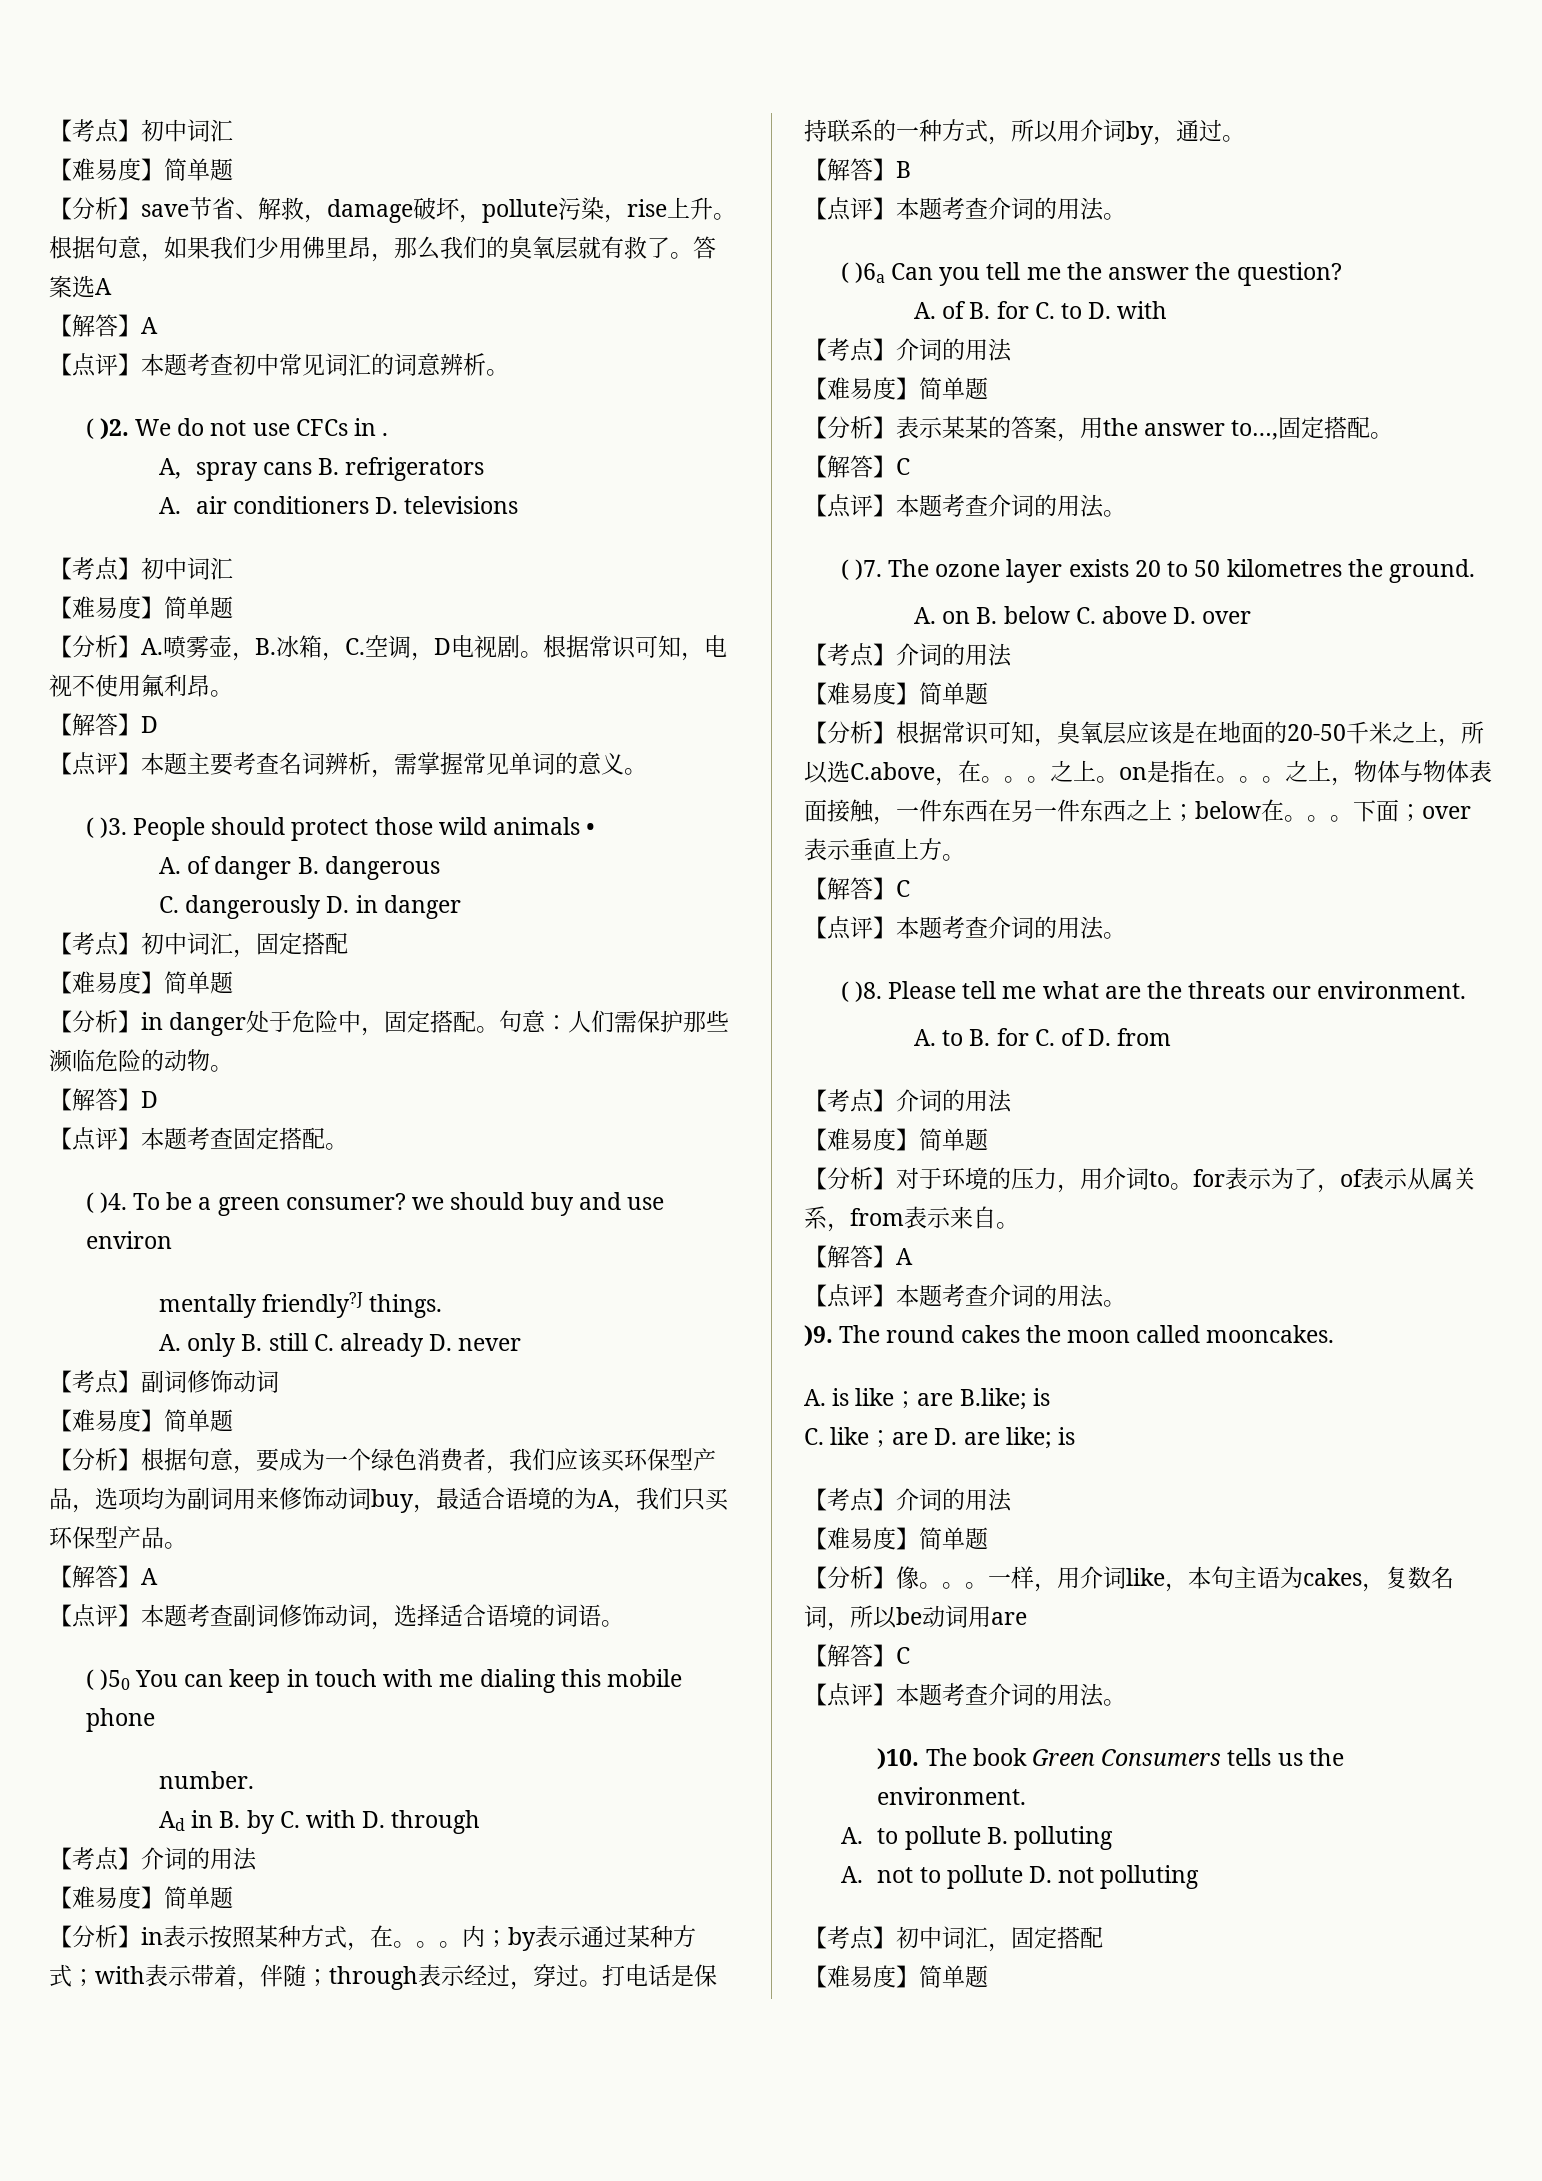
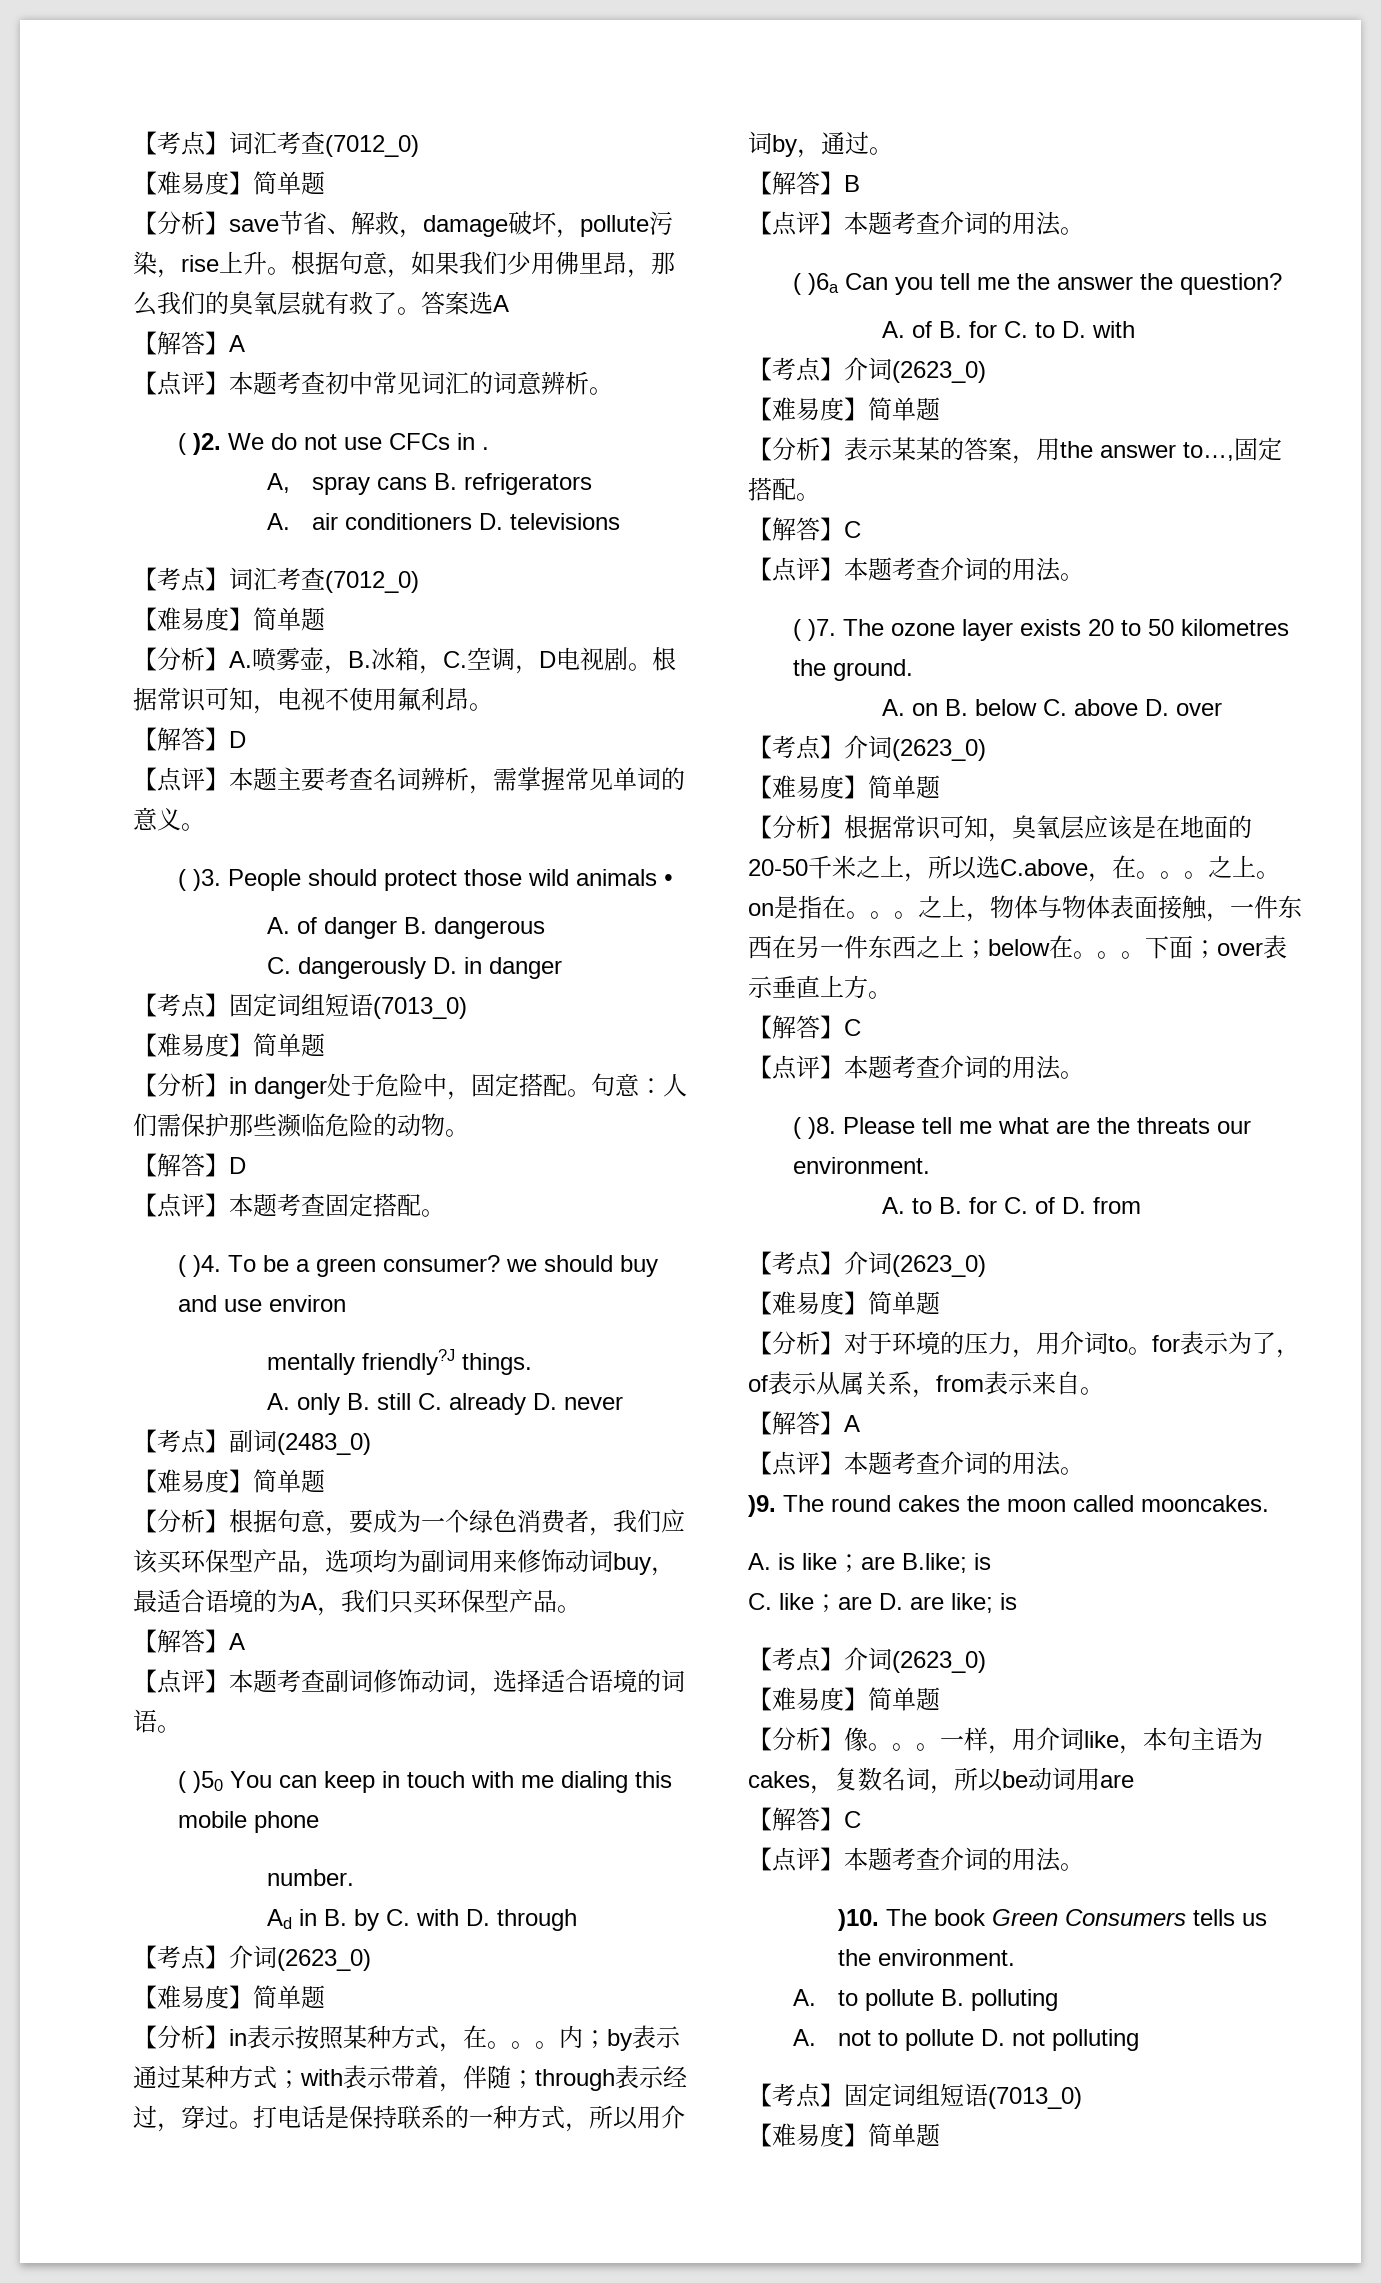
[49,119,233,143] 【考点】初中词汇 -> [133,131,419,157] 【考点】词汇考查(7012_0)
[141,557,233,580] 初中词汇 -> [229,567,419,593] 词汇考查(7012_0)
[141,932,348,958] 初中词汇，固定搭配 -> [229,993,467,1019] 固定词组短语(7013_0)
[187,1370,279,1393] 修饰动词 -> [277,1433,371,1455] (2483_0)
[187,1847,257,1871] 的用法 -> [277,1949,371,1971] (2623_0)
[942,338,1012,362] 的用法 -> [892,361,986,383] (2623_0)
[942,643,1012,667] 的用法 -> [892,739,986,761] (2623_0)
[942,1089,1012,1113] 的用法 -> [892,1255,986,1277] (2623_0)
[942,1488,1012,1512] 的用法 -> [892,1651,986,1673] (2623_0)
[896,1926,1103,1952] 初中词汇，固定搭配 -> [844,2083,1082,2109] 固定词组短语(7013_0)

